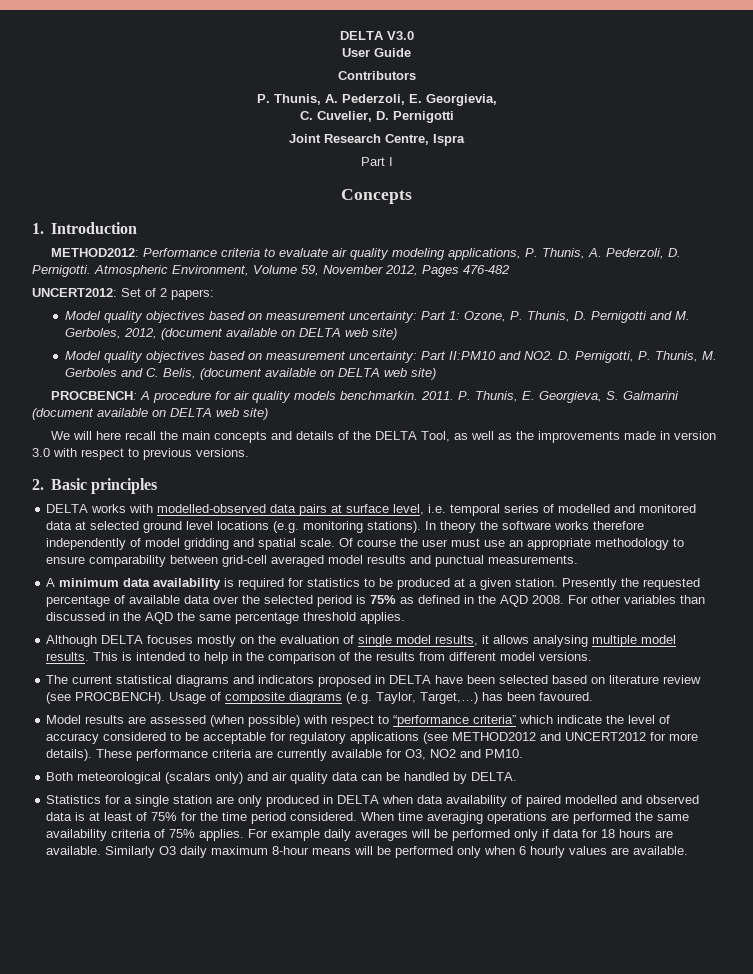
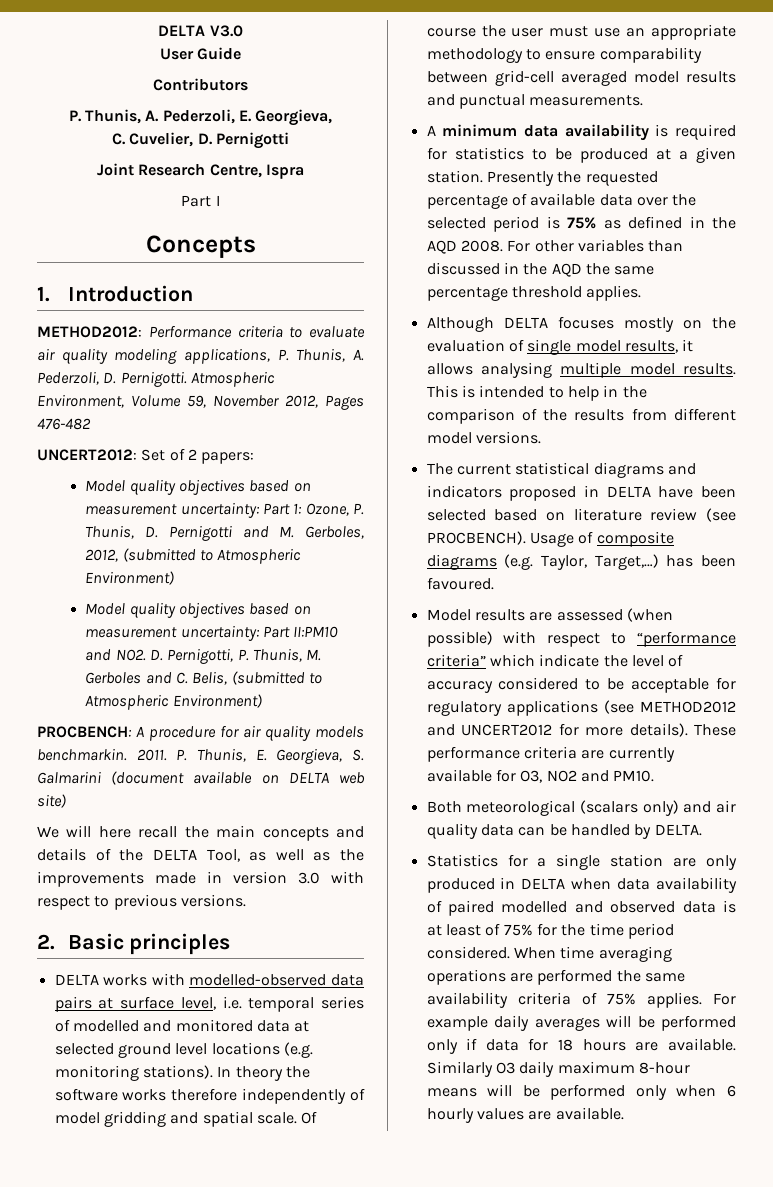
[425,94,497,106] Georgievia, -> [255,109,333,126] Georgieva,
[161,328,398,340] (document available on DELTA web site) -> [122,548,302,564] [85,571,175,585] (submitted to Atmospheric Environment)
[200,368,437,380] (document available on DELTA web site) -> [231,671,322,685] [85,694,262,710] (submitted to Atmospheric Environment)

